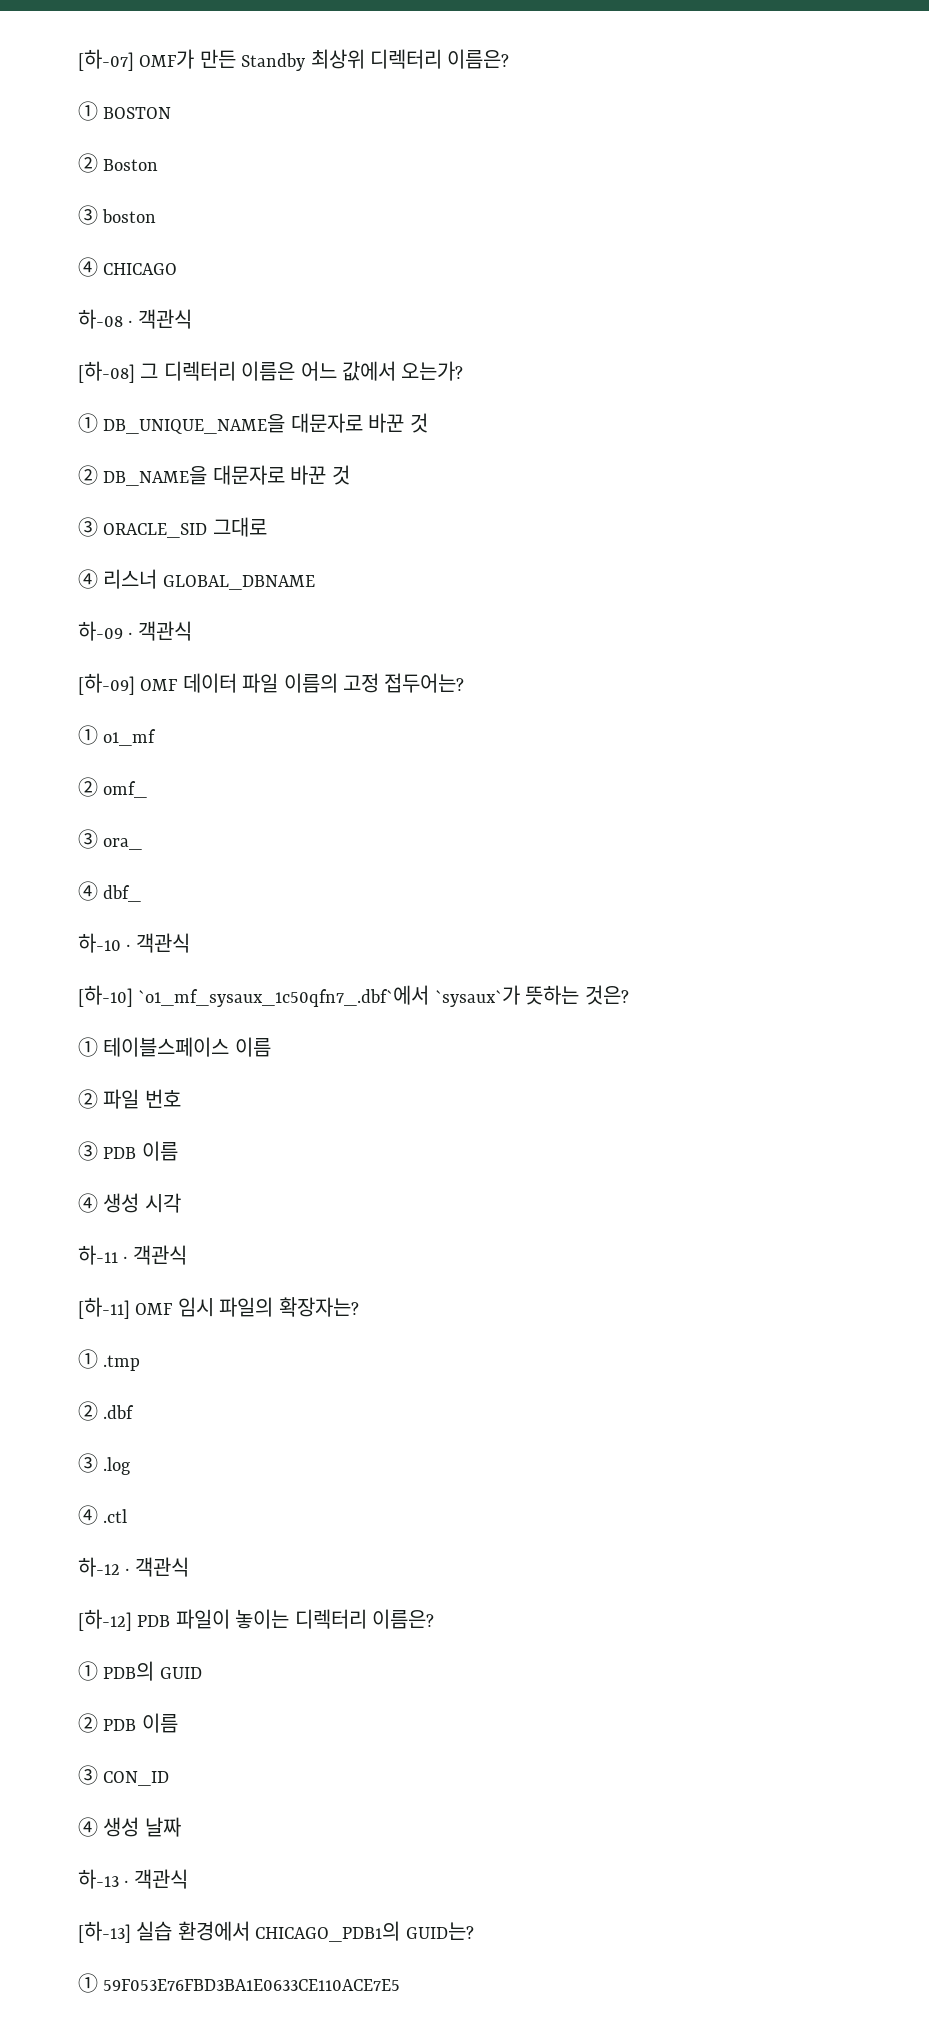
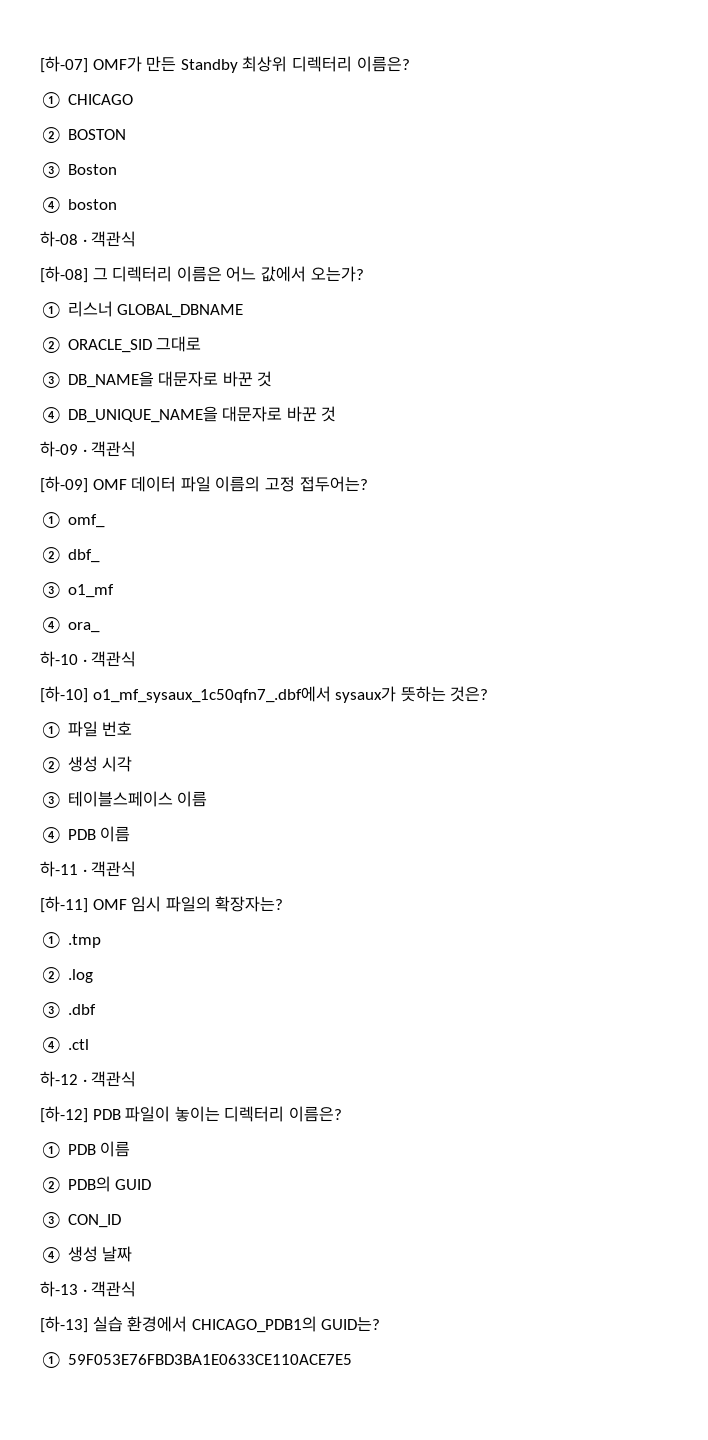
(98, 111) none -> [67,94,133,105] [40,127,63,143] CHICAGO // ②
[78,153,98,173] ② -> [40,162,63,178] ③
[78,205,98,225] ③ -> [40,197,63,213] ④
[78,257,178,277] // ④ CHICAGO -> (117, 204) none
[103,413,428,434] [78,465,350,486] [78,517,267,538] [78,569,315,590] DB_UNIQUE_NAME을 대문자로 바꾼 것 // ② DB_NAME을 대문자로 바꾼 것 // ③ ORACLE_SID 그대로 // ④ 리스너 GLOBAL_DBNAME -> [67,301,244,318] [40,336,202,353] [40,371,273,388] [40,406,337,423] 리스너 GLOBAL_DBNAME // ② ORACLE_SID 그대로 // ③ DB_NAME을 대문자로 바꾼 것 // ④ DB_UNIQUE_NAME을 대문자로 바꾼 것
[103,729,157,746] [78,777,148,798] [78,829,98,849] o1_mf // ② omf_ // ③ -> [67,514,105,528] [40,547,100,563] [40,582,114,598] [40,617,63,633] omf_ // ② dbf_ // ③ o1_mf // ④
[78,881,142,902] // ④ dbf_ -> (100, 627) none
[138,985,520,1007] `o1_mf_sysaux_1c50qfn7_.dbf`에서 `sysaux`가 -> [92,686,397,703] o1_mf_sysaux_1c50qfn7_.dbf에서 sysaux가
[103,1037,271,1057] [78,1089,181,1109] [78,1141,178,1161] [78,1193,181,1213] 테이블스페이스 이름 // ② 파일 번호 // ③ PDB 이름 // ④ 생성 시각 -> [67,721,133,737] [40,756,133,773] [40,791,208,808] [40,826,131,843] 파일 번호 // ② 생성 시각 // ③ 테이블스페이스 이름 // ④ PDB 이름
[103,1405,135,1419] [78,1453,131,1475] .dbf // ③ .log -> [67,969,93,983] [40,1002,96,1018] .log // ③ .dbf
(98, 1671) none -> [67,1141,131,1157] [40,1177,63,1193] PDB 이름 // ②
[78,1713,178,1733] // ② PDB 이름 -> (152, 1184) none

